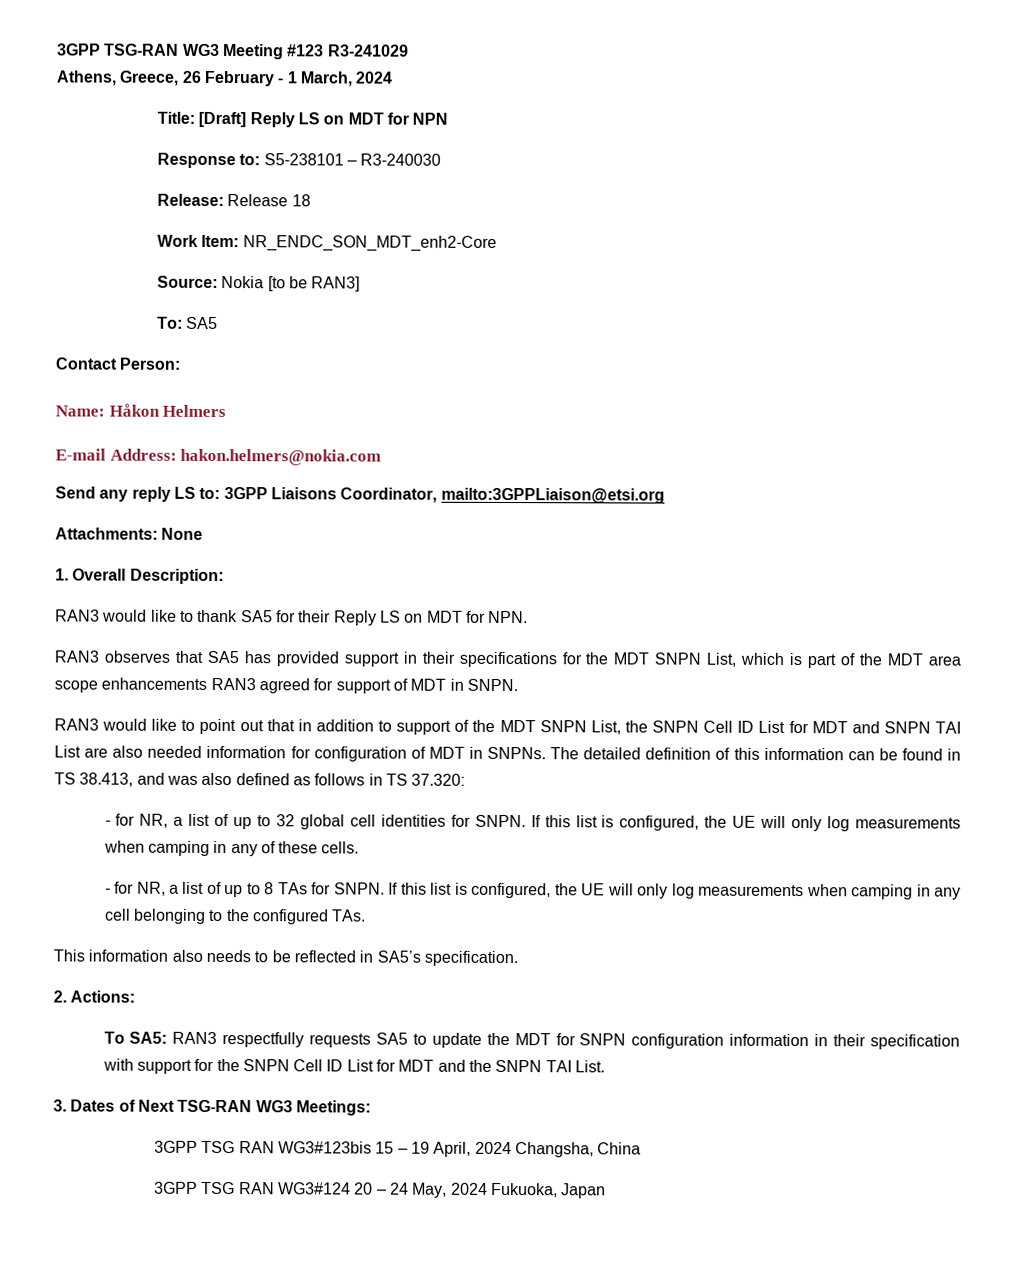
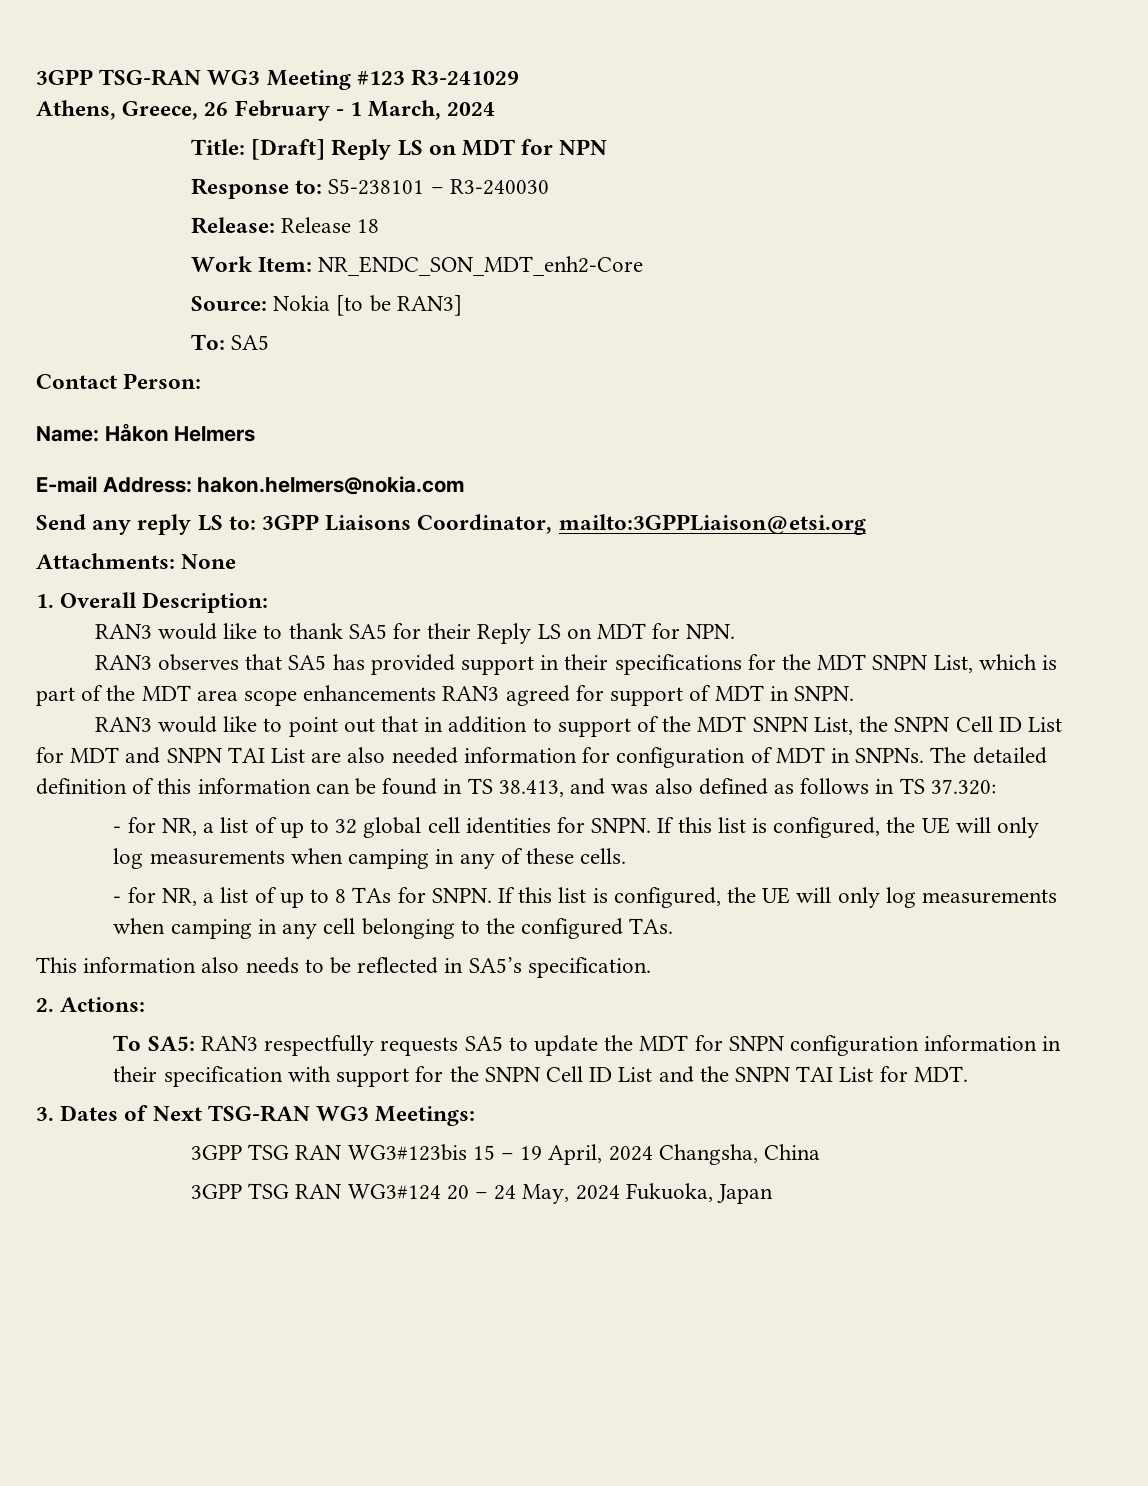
[376,1059,435,1072] for MDT -> (653, 1074) none
[575,1060,606,1073] List. -> [839,1066,968,1082] List for MDT.

